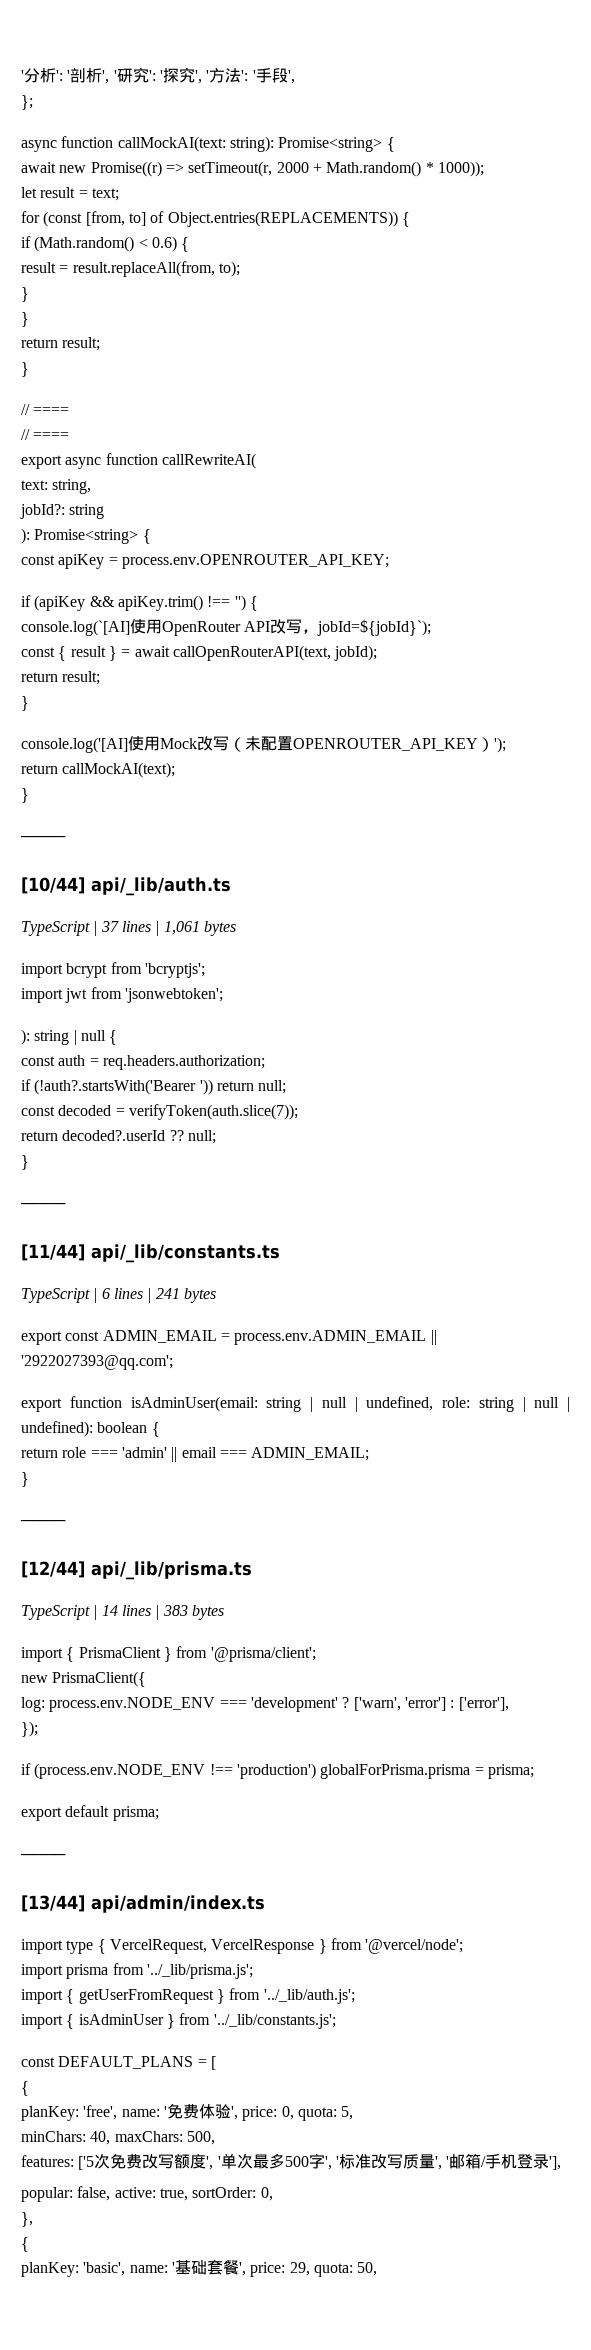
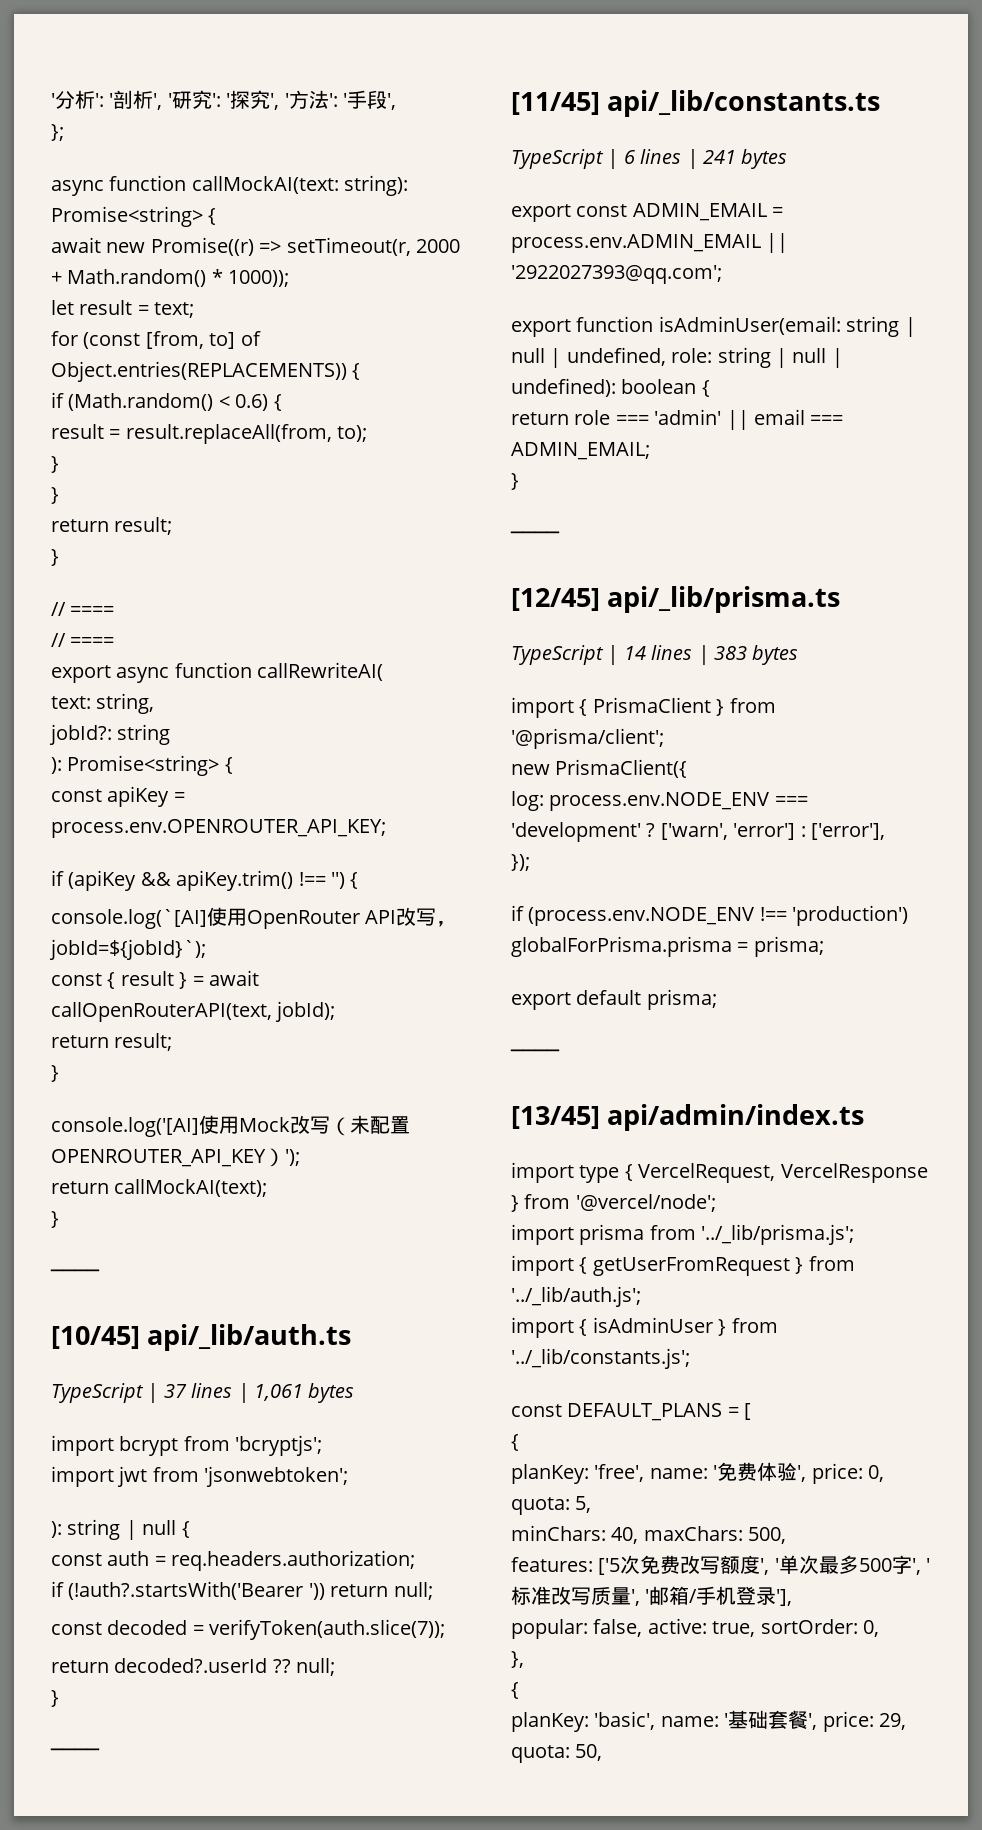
[21,877,85,894] [10/44] -> [51,1326,140,1349] [10/45]
[21,1244,85,1261] [11/44] -> [511,92,600,115] [11/45]
[21,1561,85,1578] [12/44] -> [511,588,600,611] [12/45]
[21,1895,85,1912] [13/44] -> [511,1106,600,1129] [13/45]

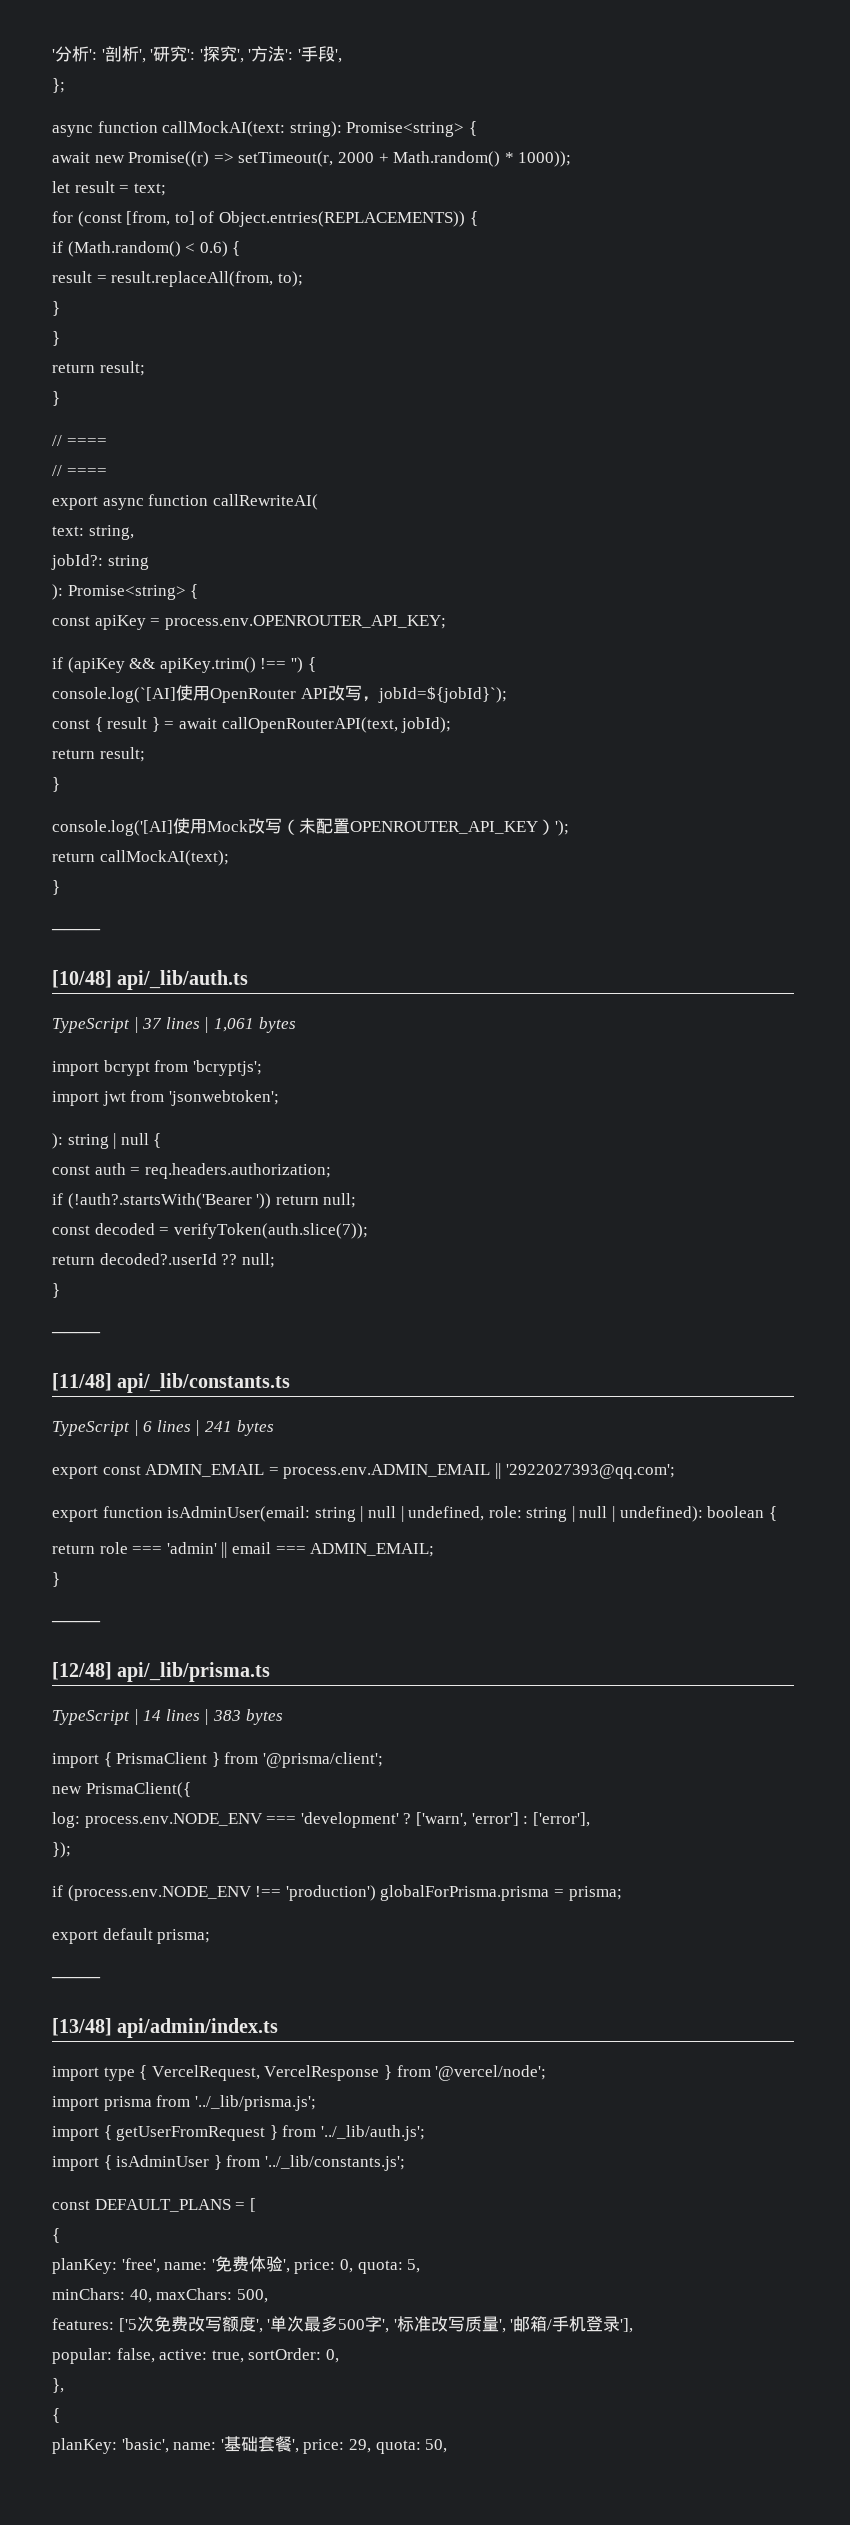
[51,1326,140,1349] [10/45] -> [52,970,112,988] [10/48]
[511,92,600,115] [11/45] -> [52,1373,112,1391] [11/48]
[511,588,600,611] [12/45] -> [52,1662,112,1680] [12/48]
[511,1106,600,1129] [13/45] -> [52,2018,112,2036] [13/48]

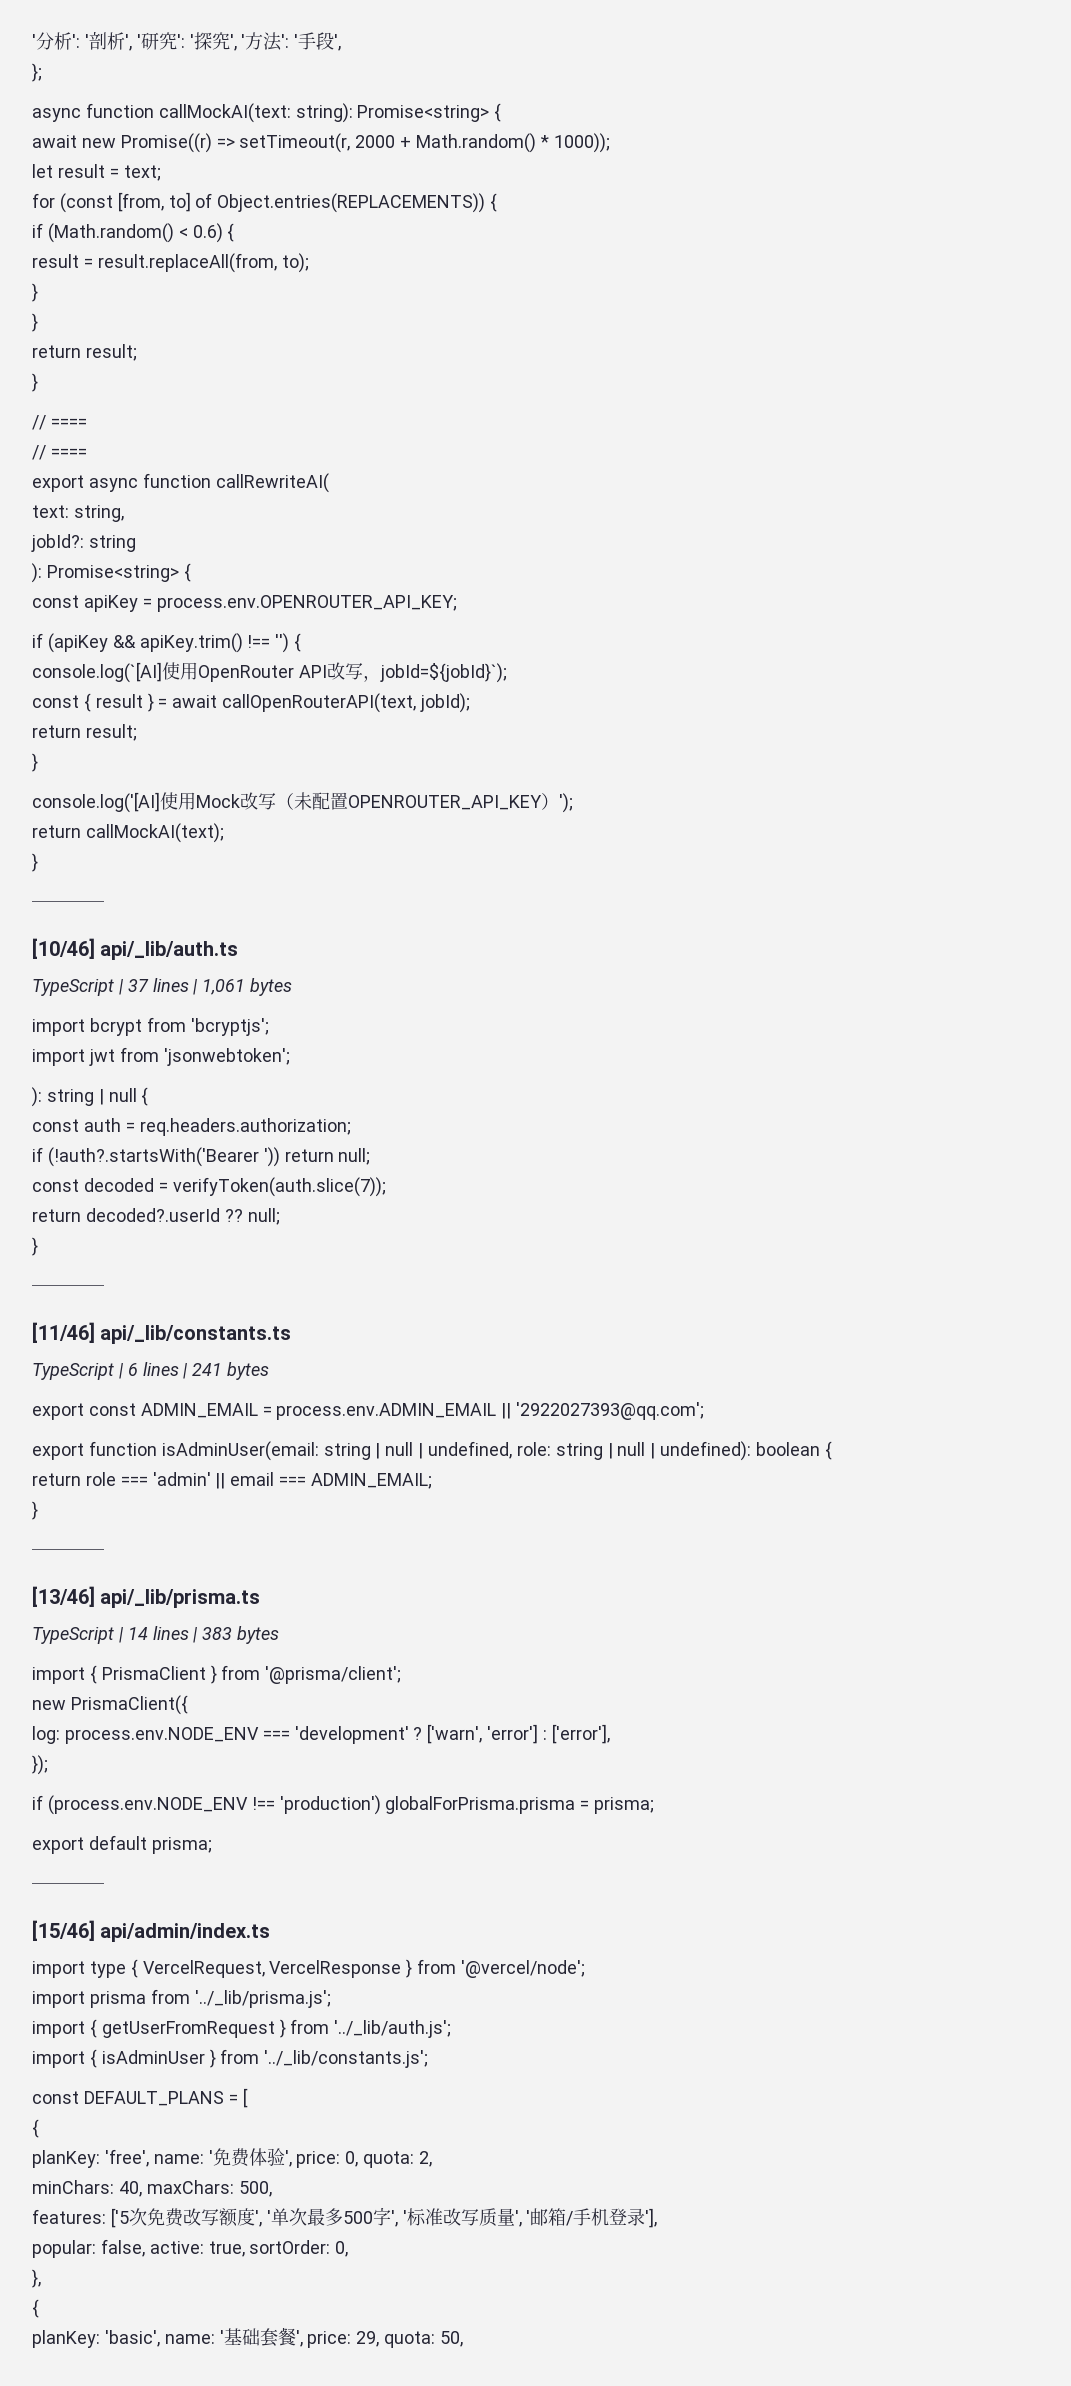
[52,970,112,988] [10/48] -> [32,938,95,959] [10/46]
[52,1373,112,1391] [11/48] -> [32,1322,95,1343] [11/46]
[52,1662,112,1680] [12/48] -> [32,1586,95,1607] [13/46]
[52,2018,112,2036] [13/48] -> [32,1920,95,1941] [15/46]
[407,2259,421,2273] 5, -> [419,2151,433,2167] 2,

